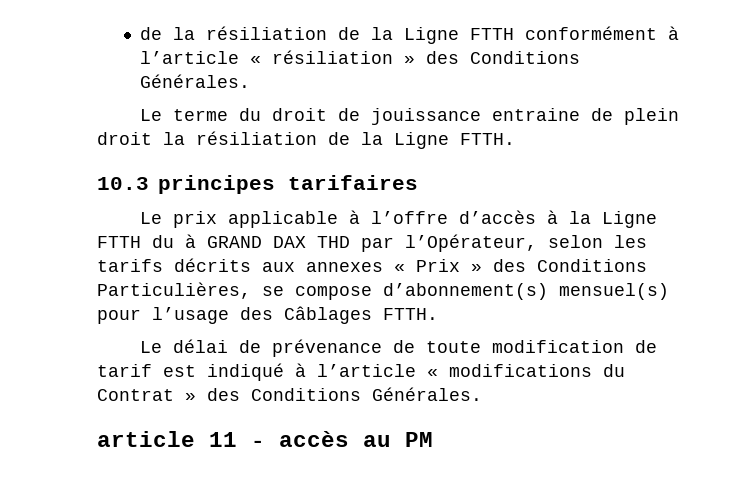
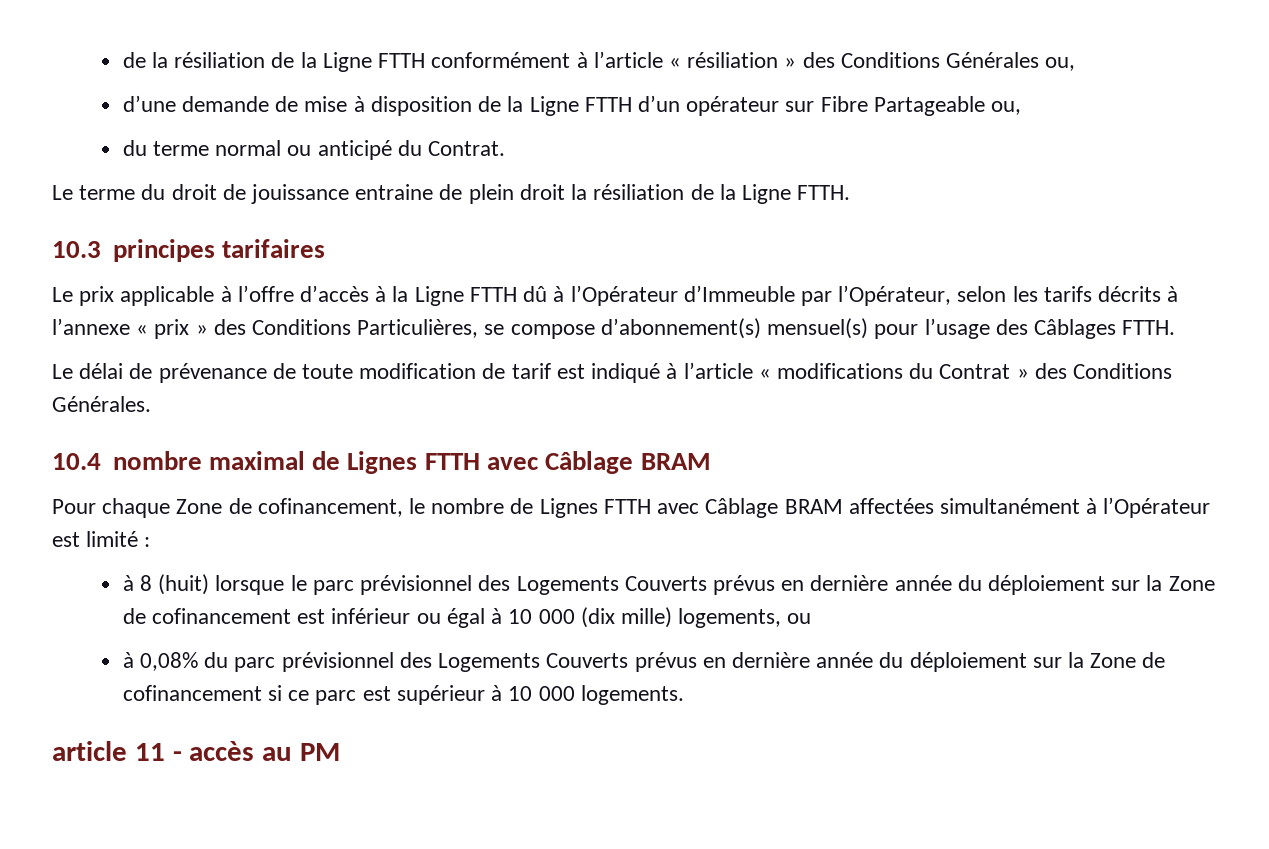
[139,74,250,88] Générales. -> [945,52,1076,71] [122,95,1021,116] [122,140,506,160] Générales ou, // d’une demande de mise à disposition de la Ligne FTTH d’un opérateur sur Fibre Partageable ou, // du terme normal ou anticipé du Contrat.
[152,234,350,248] du à GRAND DAX THD -> [523,285,795,306] dû à l’Opérateur d’Immeuble
[262,259,460,272] aux annexes « Prix -> [1167,286,1179,302] [52,318,190,339] à l’annexe « prix
(482, 394) none -> [52,451,711,474] [52,497,1211,518] [52,531,151,547] [122,574,1215,595] [122,607,812,628] [122,652,1166,672] [122,685,684,705] // 10.4 nombre maximal de Lignes FTTH avec Câblage BRAM // Pour chaque Zone de cofinancement, le nombre de Lignes FTTH avec Câblage BRAM affectées simultanément à l’Opérateur est limité : // à 8 (huit) lorsque le parc prévisionnel des Logements Couverts prévus en dernière année du déploiement sur la Zone de cofinancement est inférieur ou égal à 10 000 (dix mille) logements, ou // à 0,08% du parc prévisionnel des Logements Couverts prévus en dernière année du déploiement sur la Zone de cofinancement si ce parc est supérieur à 10 000 logements.

